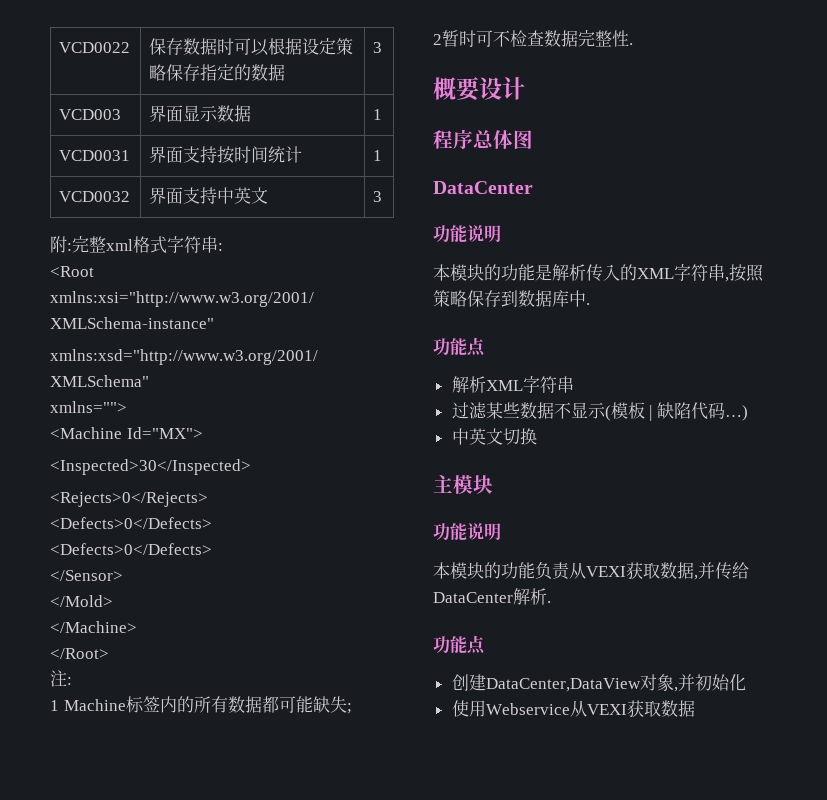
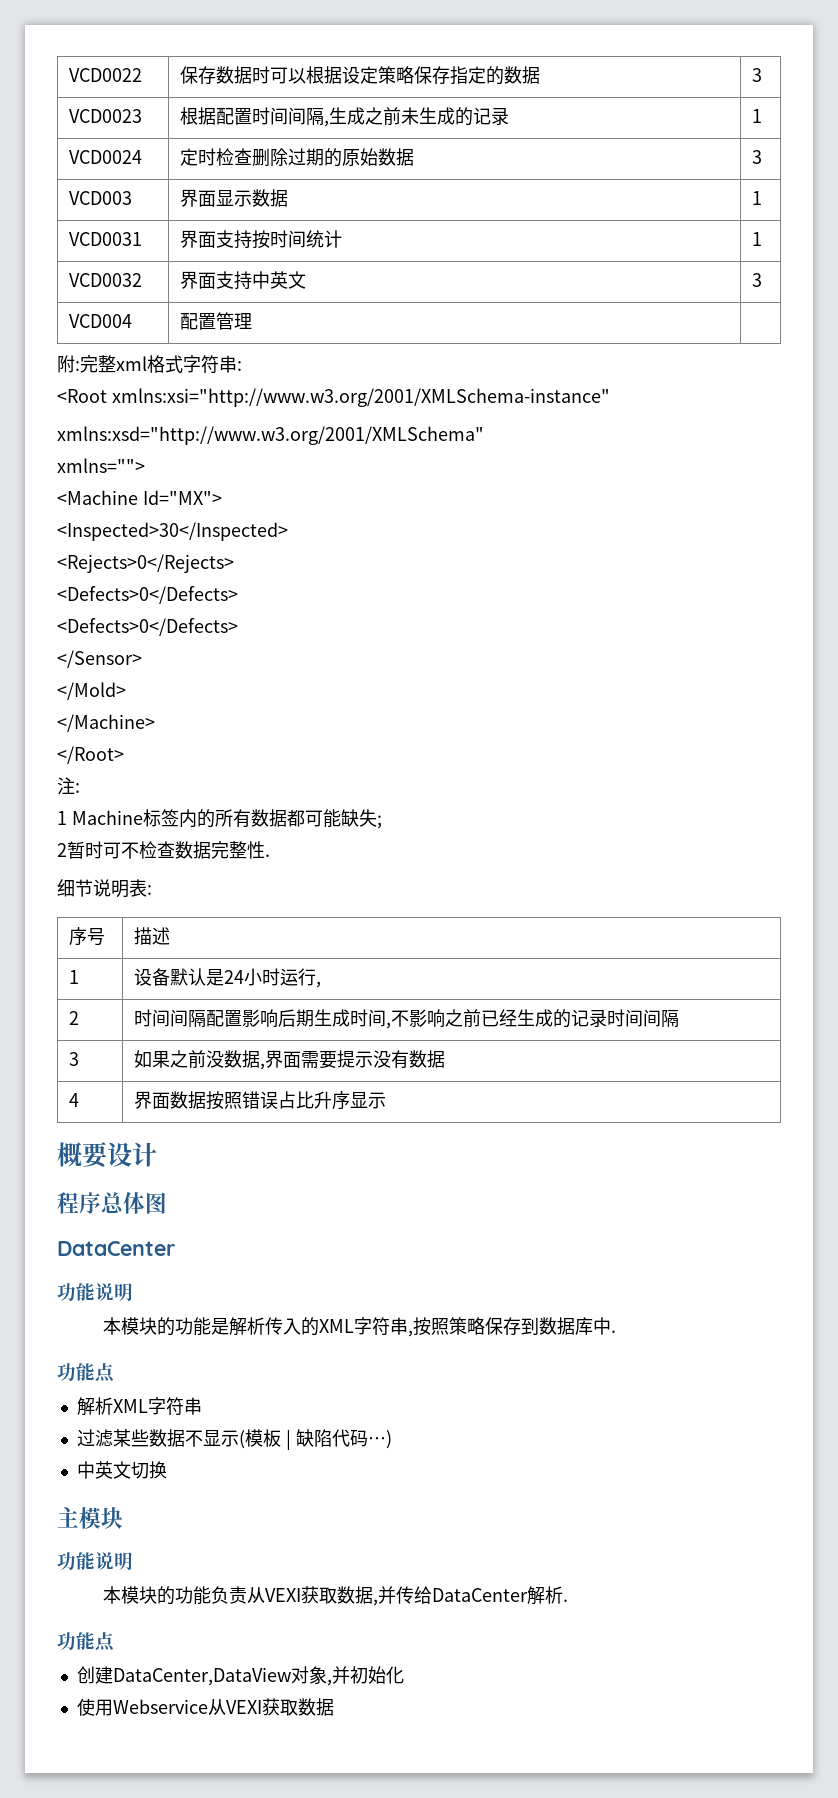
(383, 47) none -> [68,109,142,123] [179,107,509,127] [751,109,762,123] [68,150,142,164] [179,148,414,167] [751,150,762,164] // VCD0023 | 根据配置时间间隔,生成之前未生成的记录 | 1 // VCD0024 | 定时检查删除过期的原始数据 | 3
(383, 196) none -> [68,314,132,328] [179,312,252,330] // VCD004 | 配置管理 |
(633, 44) none -> [57,879,152,898] [68,927,105,946] [133,927,170,945] [68,970,79,984] [133,968,321,988] [68,1011,79,1025] [133,1009,679,1029] [68,1052,79,1066] [133,1050,445,1070] [68,1093,79,1107] [133,1091,386,1110] // 细节说明表: // 序号 | 描述 // 1 | 设备默认是24小时运行, // 2 | 时间间隔配置影响后期生成时间,不影响之前已经生成的记录时间间隔 // 3 | 如果之前没数据,界面需要提示没有数据 // 4 | 界面数据按照错误占比升序显示

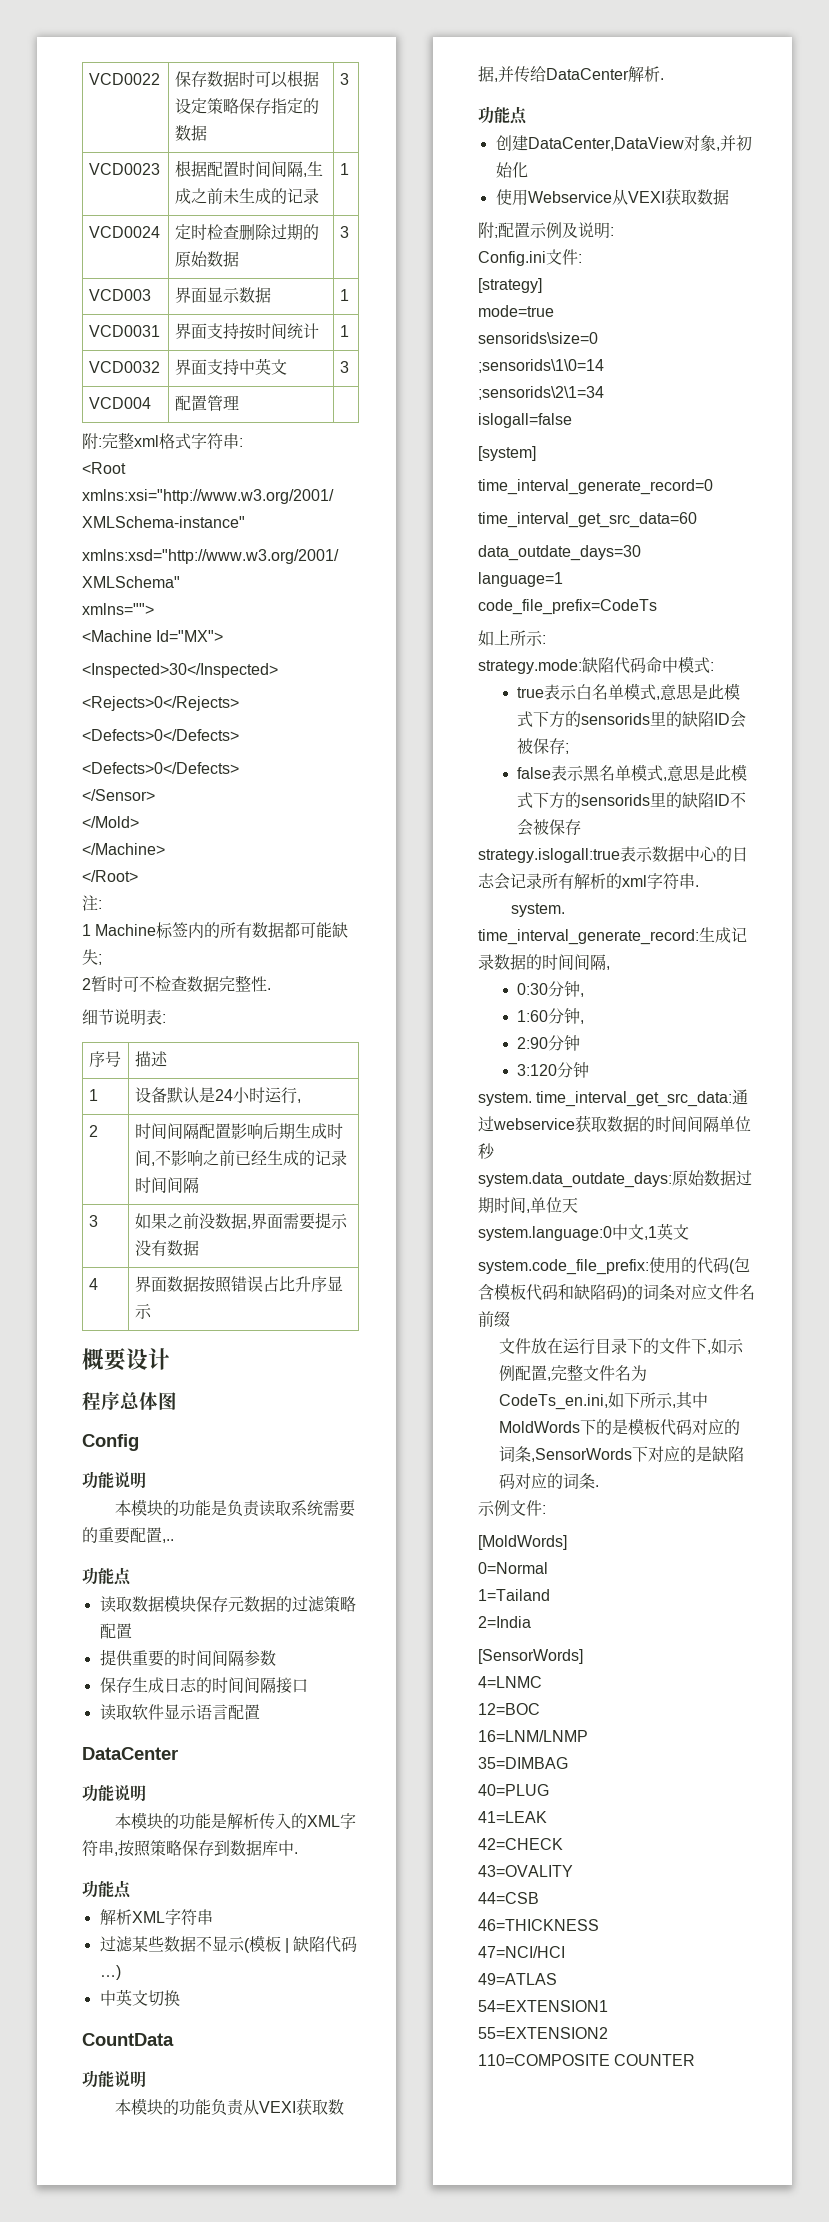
(167, 1203) none -> [82,1434,139,1451] [82,1471,146,1488] [115,1499,356,1517] [82,1527,174,1544] [82,1567,131,1585] [99,1595,356,1613] [99,1623,132,1639] [99,1649,276,1667] [99,1677,308,1694] [99,1704,260,1721] // Config // 功能说明 // 本模块的功能是负责读取系统需要的重要配置,.. // 功能点 // 读取数据模块保存元数据的过滤策略配置 // 提供重要的时间间隔参数 // 保存生成日志的时间间隔接口 // 读取软件显示语言配置
[57,1507,123,1529] 主模块 -> [82,2033,174,2046] CountData
(334, 1707) none -> [478,222,614,239] [478,249,582,266] [478,278,542,293] [478,305,554,317] [478,332,598,344] [478,359,604,373] [478,386,604,400] [478,413,572,428] [478,446,536,461] [478,479,713,495] [478,512,697,528] [478,545,641,561] [478,572,563,587] [478,599,657,615] [478,630,546,646] [478,656,714,674] [516,683,740,701] [516,711,746,728] [516,738,569,754] [516,764,747,782] [516,792,746,809] [516,819,581,836] [478,846,748,863] [478,873,699,890] [511,903,566,917] [478,927,747,945] [478,954,610,970] [516,981,584,997] [516,1008,584,1024] [516,1035,580,1051] [516,1062,589,1078] [478,1089,749,1107] [478,1115,751,1132] [478,1143,495,1159] [478,1170,752,1188] [478,1197,578,1213] [478,1223,689,1241] [478,1257,750,1275] [478,1283,755,1301] [478,1311,510,1327] [499,1338,745,1355] [499,1364,648,1381] [499,1392,709,1410] [499,1418,741,1436] [499,1446,745,1462] [499,1473,600,1489] [478,1500,546,1516] [478,1535,567,1550] [478,1562,548,1574] [478,1589,550,1601] [478,1616,531,1628] [478,1649,583,1664] [478,1676,542,1688] [478,1703,540,1715] [478,1730,588,1742] [478,1757,568,1769] [478,1784,549,1796] [478,1811,547,1823] [478,1838,563,1850] [478,1865,573,1877] [478,1892,539,1904] [478,1919,599,1931] [478,1946,565,1958] [478,1973,557,1985] [478,2000,608,2012] [478,2027,608,2039] [478,2054,696,2066] // 附;配置示例及说明: // Config.ini文件: // [strategy] // mode=true // sensorids\size=0 // ;sensorids\1\0=14 // ;sensorids\2\1=34 // islogall=false // [system] // time_interval_generate_record=0 // time_interval_get_src_data=60 // data_outdate_days=30 // language=1 // code_file_prefix=CodeTs // 如上所示: // strategy.mode:缺陷代码命中模式: // true表示白名单模式,意思是此模式下方的sensorids里的缺陷ID会被保存; // false表示黑名单模式,意思是此模式下方的sensorids里的缺陷ID不会被保存 // strategy.islogall:true表示数据中心的日志会记录所有解析的xml字符串. // system. time_interval_generate_record:生成记录数据的时间间隔, // 0:30分钟, // 1:60分钟, // 2:90分钟 // 3:120分钟 // system. time_interval_get_src_data:通过webservice获取数据的时间间隔单位秒 // system.data_outdate_days:原始数据过期时间,单位天 // system.language:0中文,1英文 // system.code_file_prefix:使用的代码(包含模板代码和缺陷码)的词条对应文件名前缀 // 文件放在运行目录下的文件下,如示例配置,完整文件名为CodeTs_en.ini,如下所示,其中MoldWords下的是模板代码对应的词条,SensorWords下对应的是缺陷码对应的词条. // 示例文件: // [MoldWords] // 0=Normal // 1=Tailand // 2=India // [SensorWords] // 4=LNMC // 12=BOC // 16=LNM/LNMP // 35=DIMBAG // 40=PLUG // 41=LEAK // 42=CHECK // 43=OVALITY // 44=CSB // 46=THICKNESS // 47=NCI/HCI // 49=ATLAS // 54=EXTENSION1 // 55=EXTENSION2 // 110=COMPOSITE COUNTER

